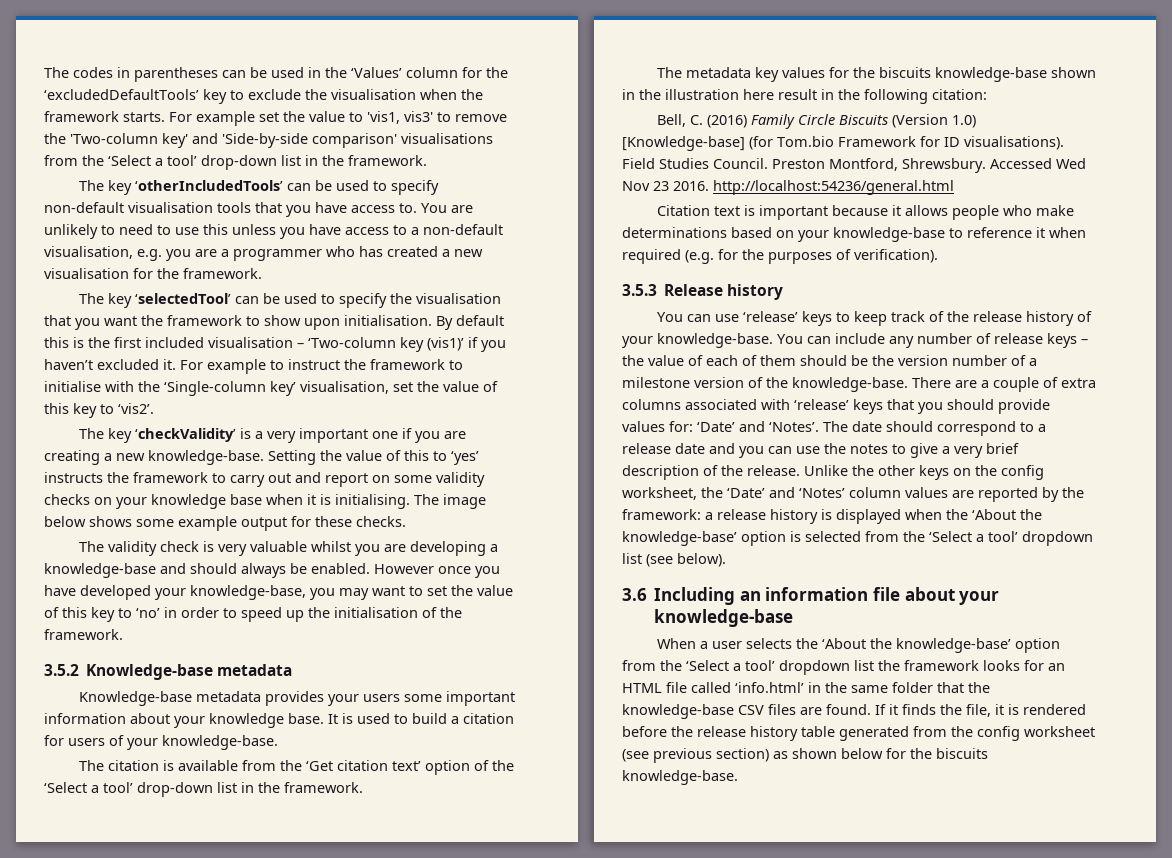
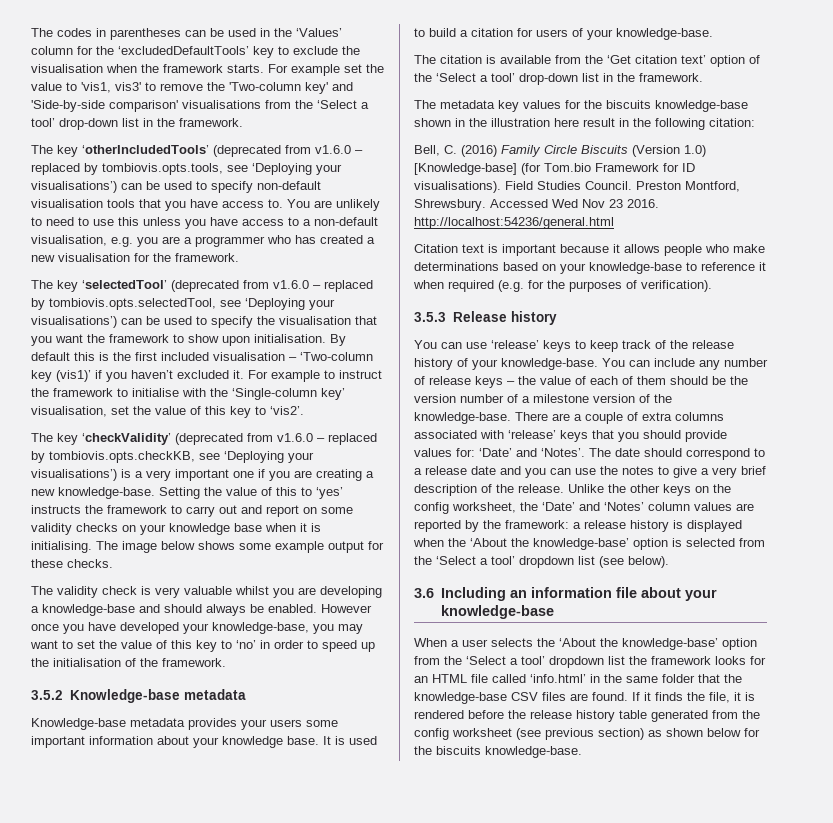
(283, 185) none -> [213,145,363,157] [31,163,342,175] [31,181,117,193] (deprecated from v1.6.0 – replaced by tombiovis.opts.tools, see ‘Deploying your visualisations’)
(231, 298) none -> [171,280,373,292] [31,298,335,310] [31,316,117,328] (deprecated from v1.6.0 – replaced by tombiovis.opts.selectedTool, see ‘Deploying your visualisations’)
(236, 435) none -> [175,433,377,445] [31,451,314,463] [31,469,117,481] (deprecated from v1.6.0 – replaced by tombiovis.opts.checkKB, see ‘Deploying your visualisations’)

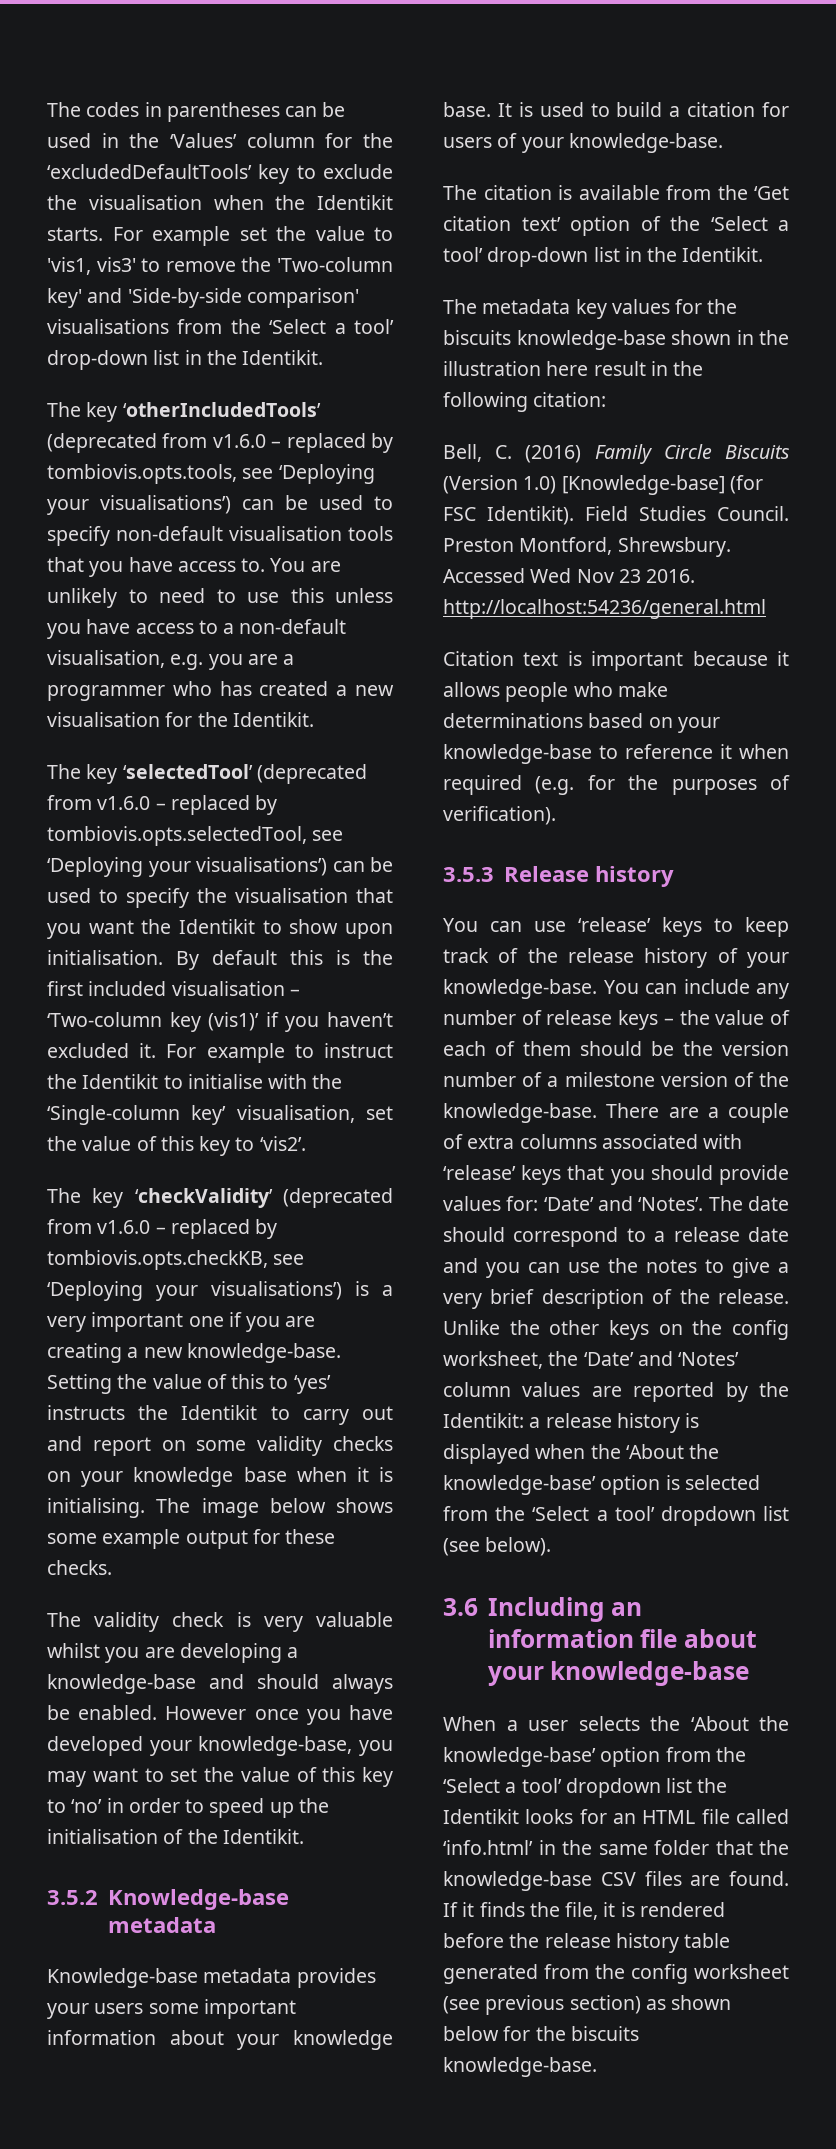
[163,64,223,73] framework -> [317,195,393,210] Identikit
[179,118,243,127] framework. -> [242,350,324,365] Identikit.
[175,253,239,262] framework. -> [232,712,314,727] Identikit.
[109,334,169,343] framework -> [178,919,255,934] Identikit
[53,388,113,397] framework -> [82,1074,159,1089] Identikit
[107,505,167,514] framework -> [181,1405,258,1420] Identikit
[162,658,226,667] framework. -> [222,1829,304,1844] Identikit.
[639,73,703,82] framework. -> [682,247,764,262] Identikit.
[544,163,695,172] [414,181,501,193] Tom.bio Framework for ID visualisations). -> [443,506,574,525] FSC Identikit).
[505,520,569,529] framework: -> [443,1413,524,1428] Identikit:
[651,656,711,665] framework -> [443,1809,519,1824] Identikit

